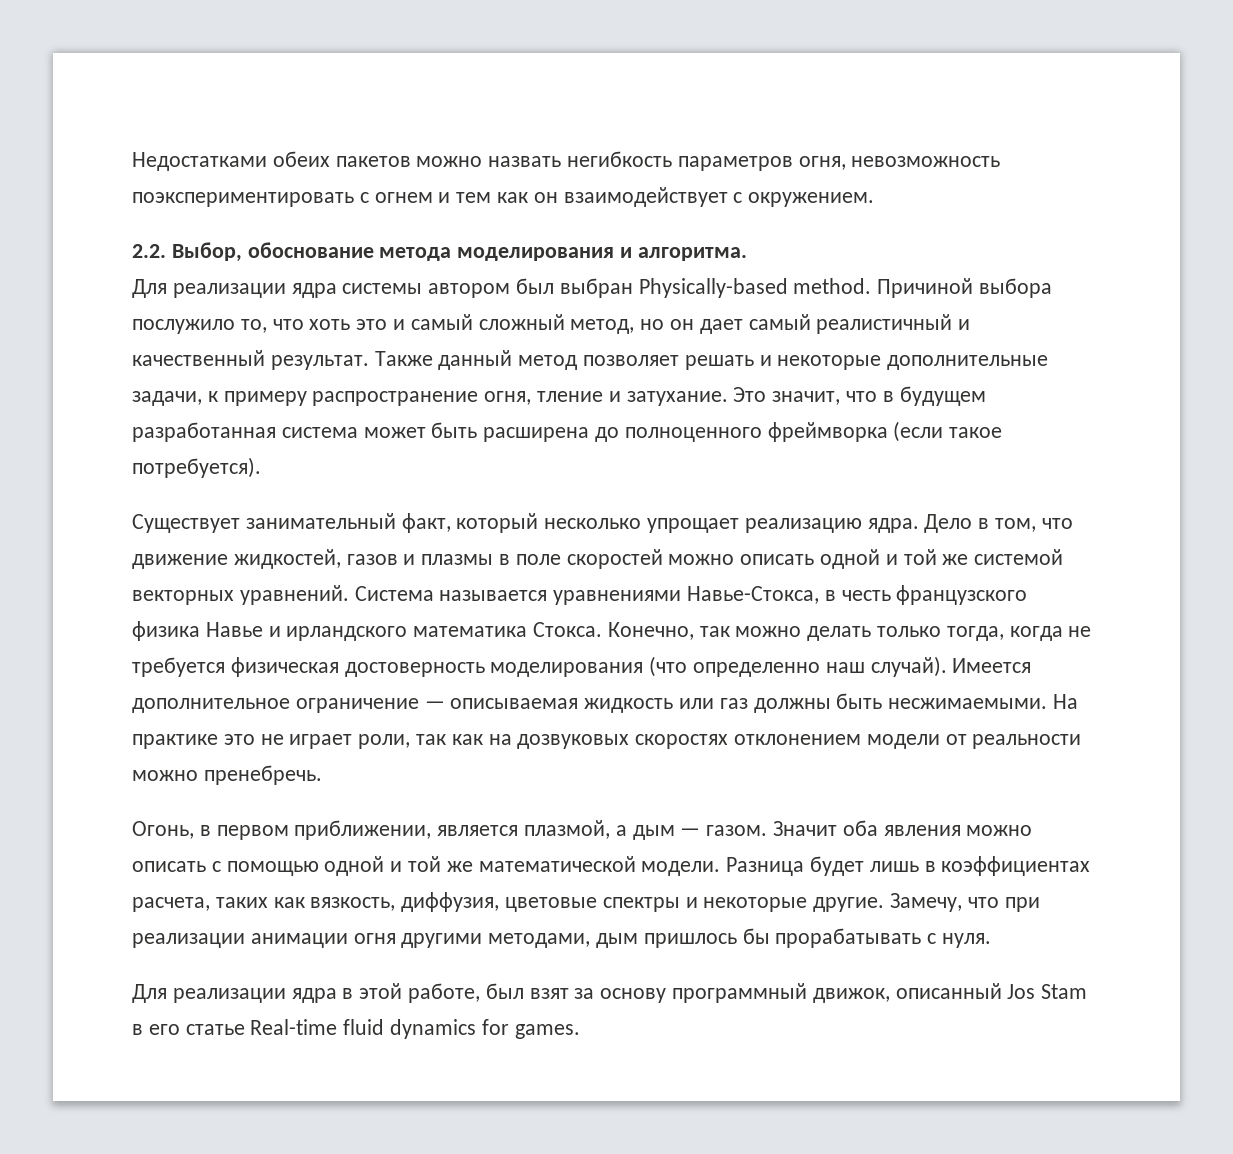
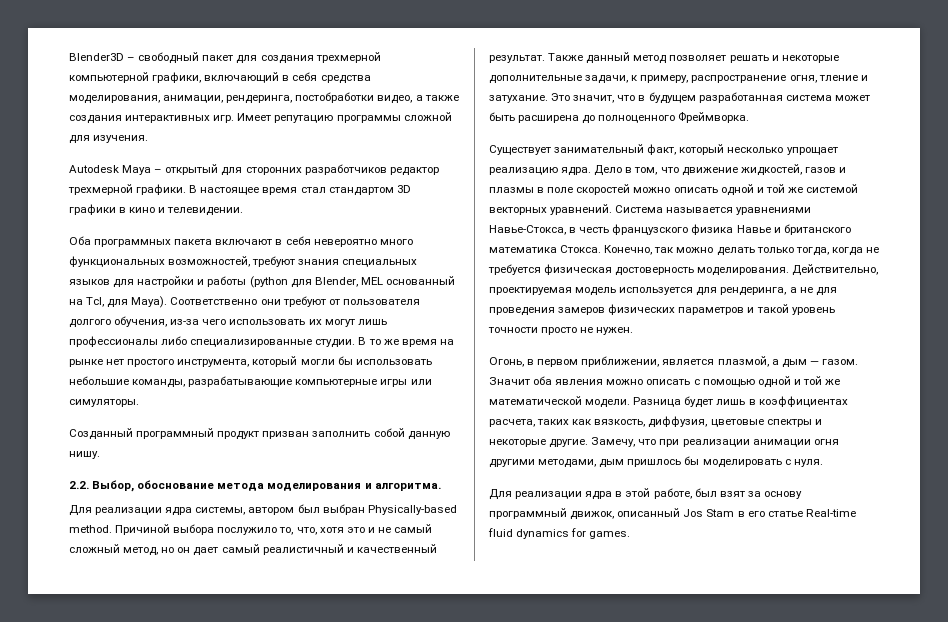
[132,151,1001,171] [132,187,875,207] Недостатками обеих пакетов можно назвать негибкость параметров огня, невозможность поэкспериментировать с огнем и тем как он взаимодействует с окружением. -> [69,52,381,64] [69,72,371,84] [69,92,459,104] [69,112,452,124] [69,135,149,144] [69,164,439,176] [68,184,411,196] [69,204,244,216] [69,236,413,247] [69,256,418,267] [69,276,455,288] [69,296,420,308] [69,316,387,328] [69,336,454,348] [69,356,432,367] [69,376,432,388] [69,399,139,407] [69,428,450,440] [69,451,100,459] Blender3D – свободный пакет для создания трехмерной компьютерной графики, включающий в себя средства моделирования, анимации, рендеринга, постобработки видео, а также создания интерактивных игр. Имеет репутацию программы сложной для изучения. // Autodesk Maya – открытый для сторонних разработчиков редактор трехмерной графики. В настоящее время стал стандартом 3D графики в кино и телевидении. // Оба программных пакета включают в себя невероятно много функциональных возможностей, требуют знания специальных языков для настройки и работы (python для Blender, MEL основанный на Tcl, для Maya). Соответственно они требуют от пользователя долгого обучения, из-за чего использовать их могут лишь профессионалы либо специализированные студии. В то же время на рынке нет простого инструмента, который могли бы использовать небольшие команды, разрабатывающие компьютерные игры или симуляторы. // Созданный программный продукт призван заполнить собой данную нишу.
[342,283,423,294] системы -> [195,507,246,515] системы,
[272,319,351,330] что хоть -> [296,527,344,535] что, хотя
(406, 324) none -> [377,527,391,533] не
[223,391,307,406] примеру -> [640,75,689,83] примеру,
[767,421,1003,442] [132,457,261,478] фреймворка (если такое потребуется). -> [678,112,750,123] Фреймворка.
[286,626,408,641] ирландского -> [783,224,851,235] британского
[490,656,1032,677] [132,693,1079,713] [132,734,1082,749] [132,765,322,785] моделирования (что определенно наш случай). Имеется дополнительное ограничение — описываемая жидкость или газ должны быть несжимаемыми. На практике это не играет роли, так как на дозвуковых скоростях отклонением модели от реальности можно пренебречь. -> [697,264,879,276] [489,287,837,296] [489,304,835,316] [488,327,634,335] моделирования. Действительно, проектируемая модель используется для рендеринга, а не для проведения замеров физических параметров и такой уровень точности просто не нужен.
[775,928,922,948] прорабатывать -> [702,459,782,468] моделировать

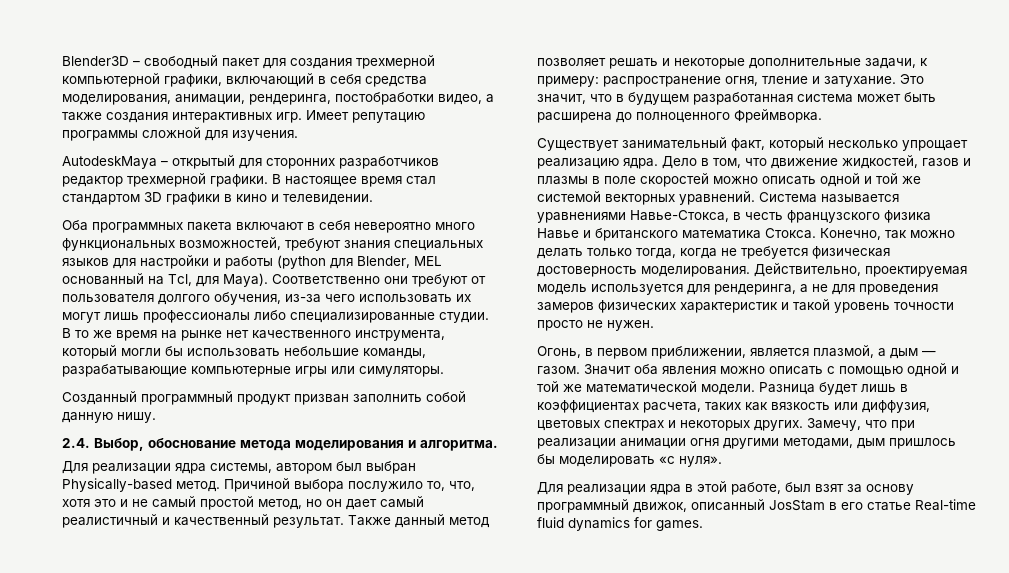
[69,165,152,175] Autodesk Maya -> [62,156,157,169] AutodeskMaya
[127,359,175,367] простого -> [252,330,351,339] качественного
[69,481,89,489] 2.2. -> [62,438,90,448] 2.4.
[69,525,112,533] method. -> [176,481,220,492] метод.
[69,544,120,553] сложный -> [200,496,254,510] простой
[640,75,689,83] примеру, -> [537,76,599,87] примеру:
[678,307,745,315] параметров -> [680,302,778,313] характеристик
[594,416,822,428] [489,439,589,448] вязкость, диффузия, цветовые спектры и некоторые другие. -> [771,400,930,413] [537,420,803,431] вязкость или диффузия, цветовых спектрах и некоторых других.
[784,459,823,467] с нуля. -> [659,456,722,467] «с нуля».
[683,509,735,517] Jos Stam -> [769,500,825,511] JosStam

